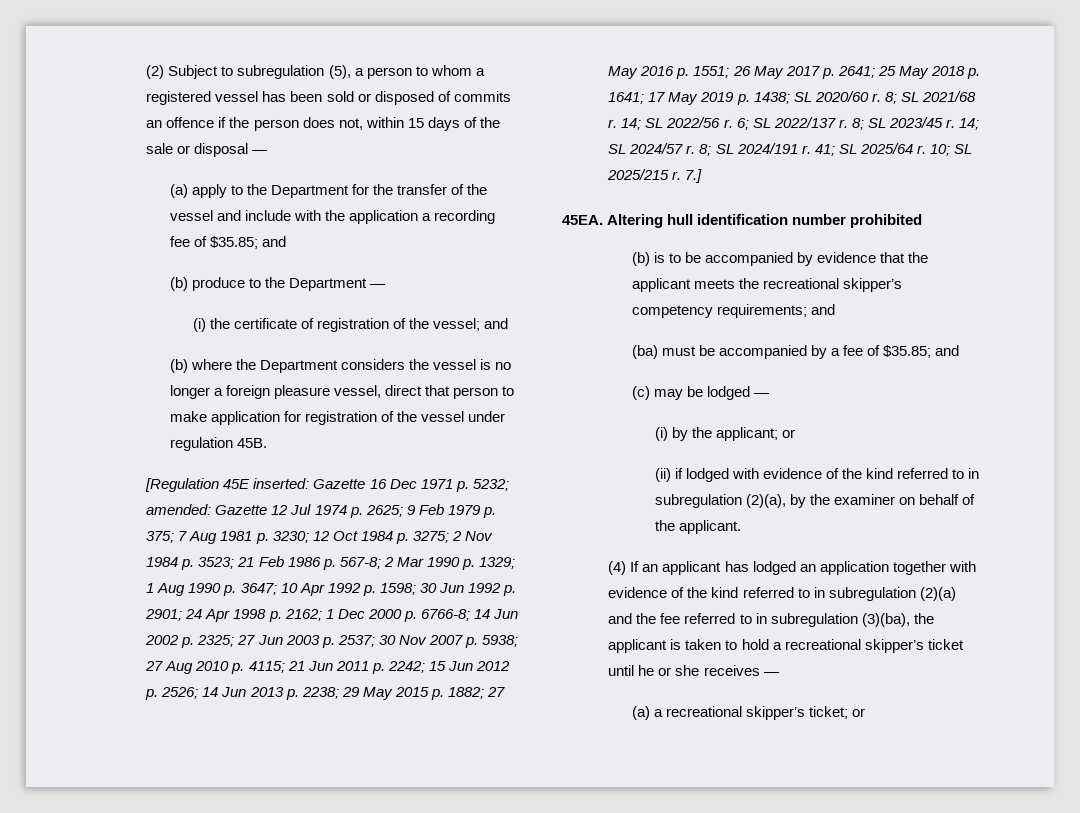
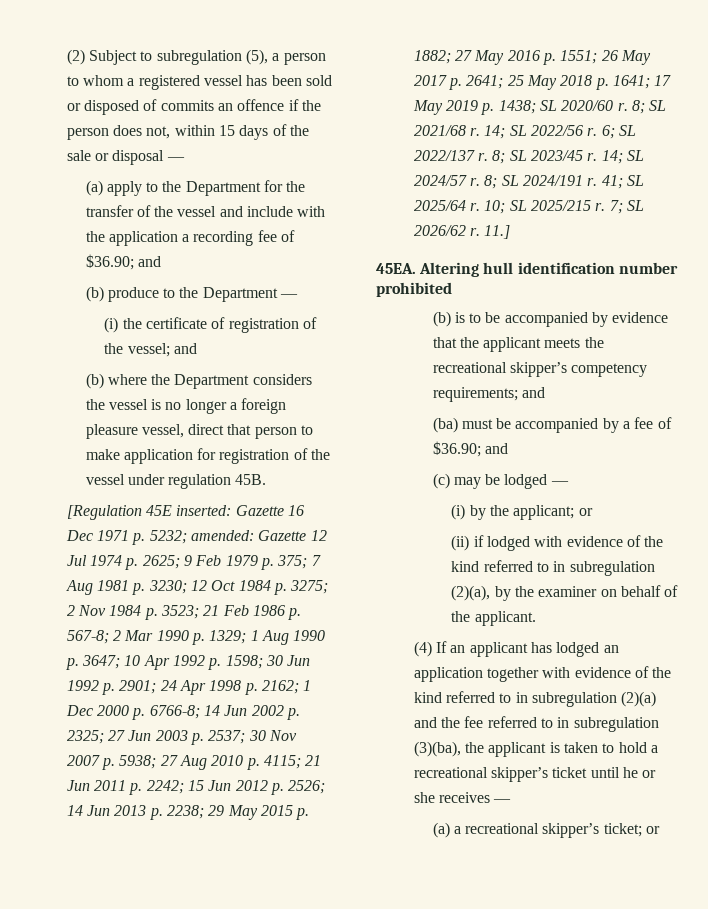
[209,236,258,249] $35.85; -> [85,254,134,270] $36.90;
[685,169,703,183] 7.] -> [609,200,644,214] [413,225,511,239] 7; SL 2026/62 r. 11.]
[882,345,931,358] $35.85; -> [432,441,481,457] $36.90;

